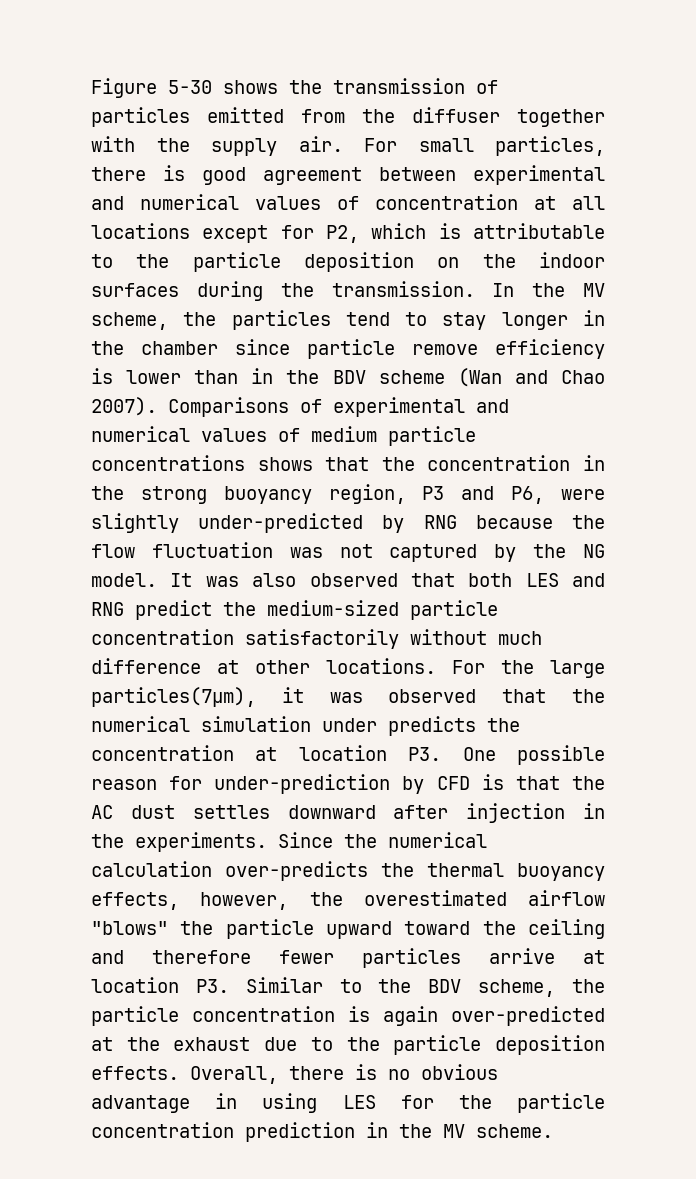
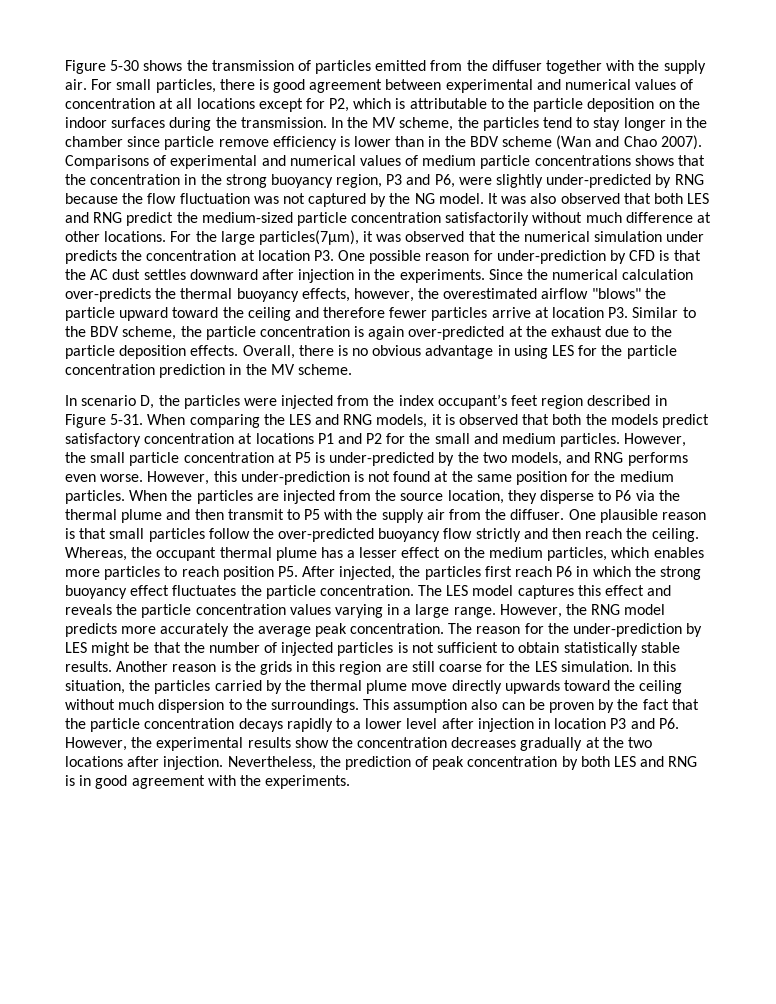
(553, 1131) none -> [65,394,667,409] [65,414,709,428] [65,433,687,447] [65,452,688,466] [65,471,674,485] [65,490,680,504] [65,509,706,523] [65,528,699,542] [65,547,704,561] [65,566,701,580] [65,585,672,599] [65,604,666,618] [65,623,703,637] [65,642,680,656] [65,661,677,675] [65,680,683,694] [65,699,699,713] [65,718,679,732] [65,737,653,751] [65,756,698,770] [65,775,351,789] // In scenario D, the particles were injected from the index occupant’s feet region described in Figure 5-31. When comparing the LES and RNG models, it is observed that both the models predict satisfactory concentration at locations P1 and P2 for the small and medium particles. However, the small particle concentration at P5 is under-predicted by the two models, and RNG performs even worse. However, this under-prediction is not found at the same position for the medium particles. When the particles are injected from the source location, they disperse to P6 via the thermal plume and then transmit to P5 with the supply air from the diffuser. One plausible reason is that small particles follow the over-predicted buoyancy flow strictly and then reach the ceiling. Whereas, the occupant thermal plume has a lesser effect on the medium particles, which enables more particles to reach position P5. After injected, the particles first reach P6 in which the strong buoyancy effect fluctuates the particle concentration. The LES model captures this effect and reveals the particle concentration values varying in a large range. However, the RNG model predicts more accurately the average peak concentration. The reason for the under-prediction by LES might be that the number of injected particles is not sufficient to obtain statistically stable results. Another reason is the grids in this region are still coarse for the LES simulation. In this situation, the particles carried by the thermal plume move directly upwards toward the ceiling without much dispersion to the surroundings. This assumption also can be proven by the fact that the particle concentration decays rapidly to a lower level after injection in location P3 and P6. However, the experimental results show the concentration decreases gradually at the two locations after injection. Nevertheless, the prediction of peak concentration by both LES and RNG is in good agreement with the experiments.

